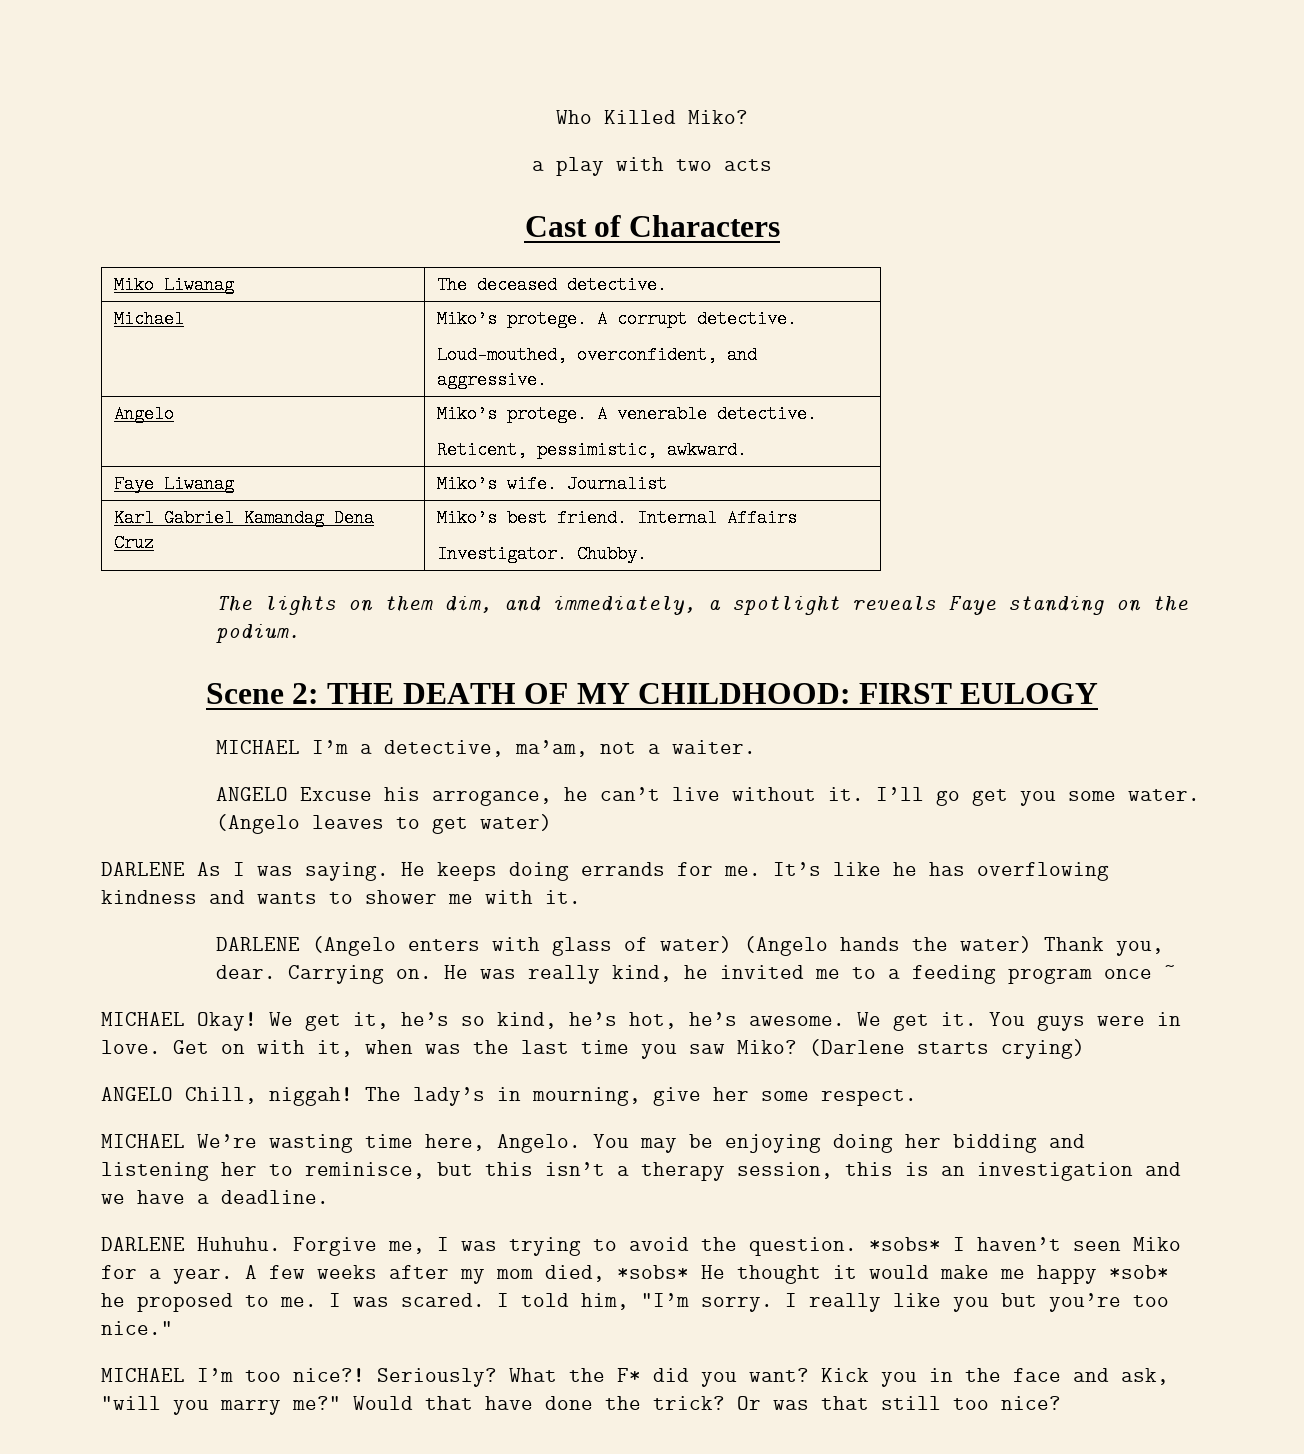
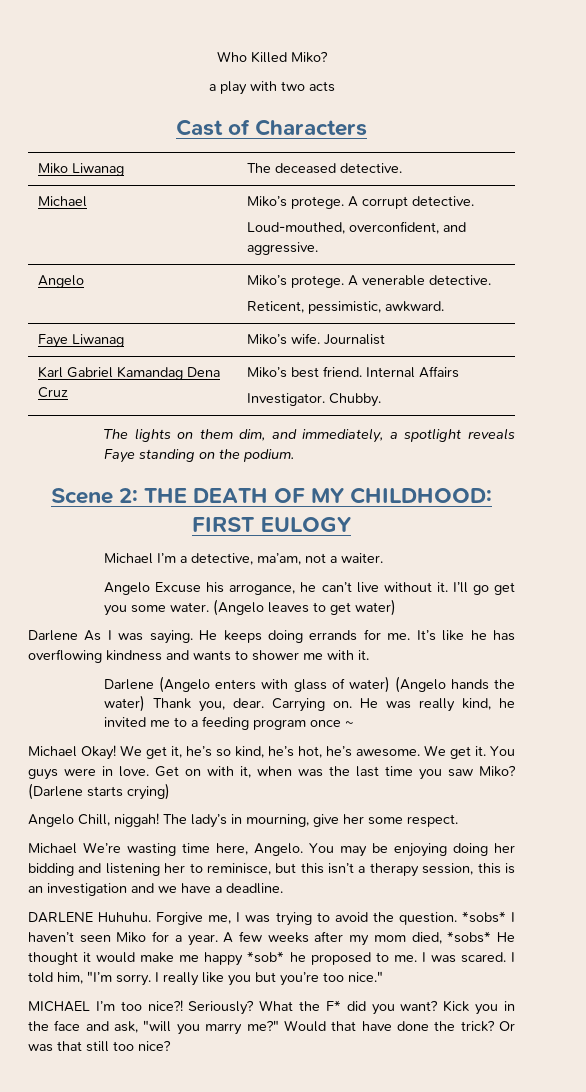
[216,740,301,754] MICHAEL -> [104,553,154,564] Michael
[216,787,289,801] ANGELO -> [104,582,151,595] Angelo
[101,862,185,876] DARLENE -> [28,630,78,641] Darlene
[216,937,301,951] DARLENE -> [104,679,155,690] Darlene
[101,1012,185,1026] MICHAEL -> [28,746,77,757] Michael
[101,1087,173,1101] ANGELO -> [28,814,74,827] Angelo
[101,1134,185,1148] MICHAEL -> [28,843,77,854] Michael

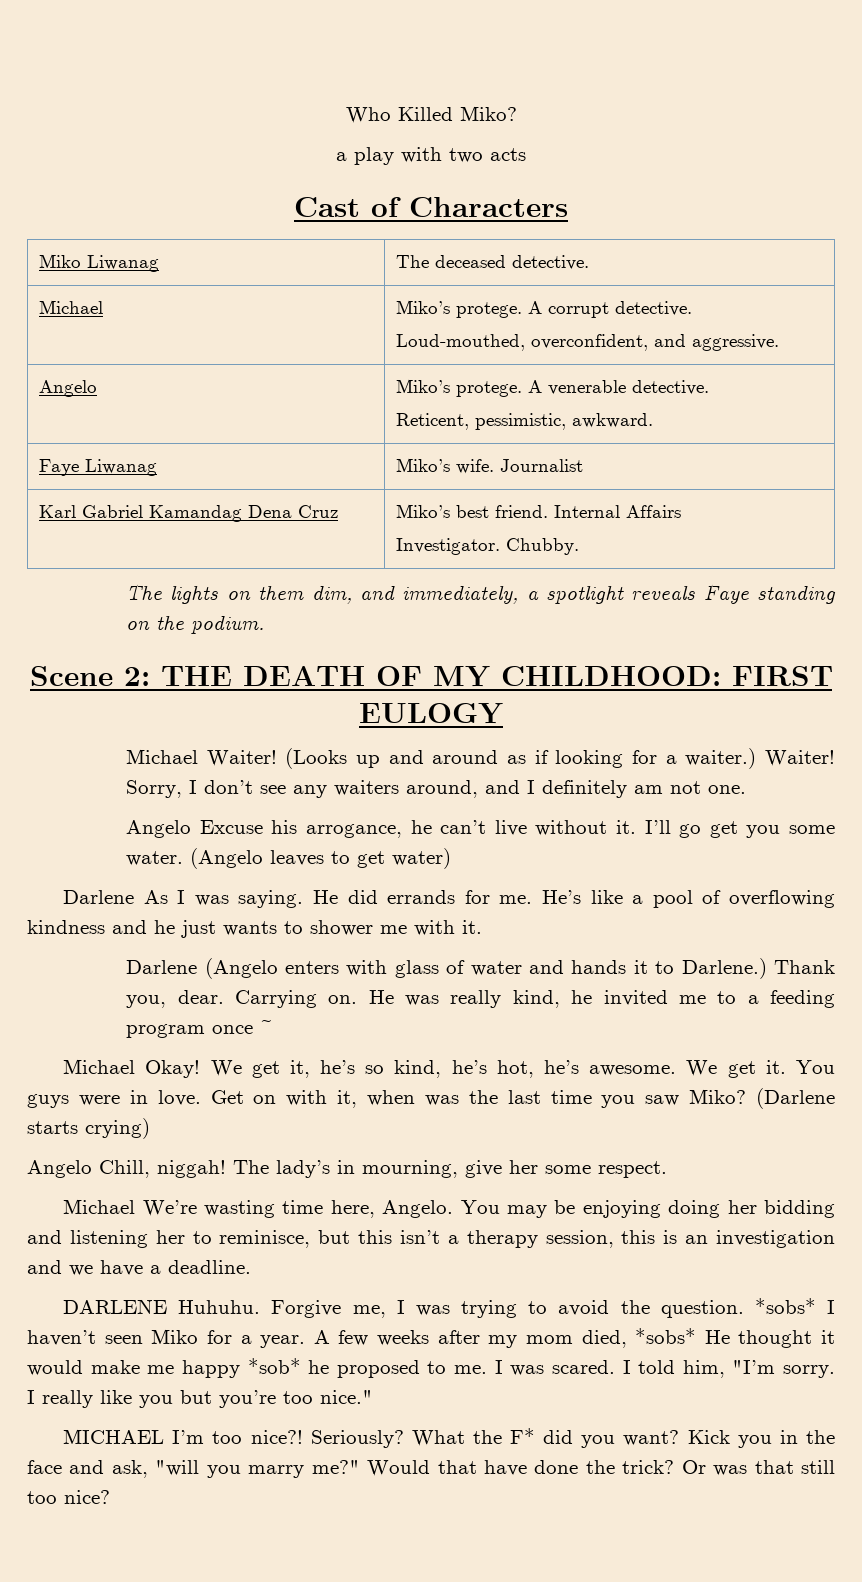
[157,553,384,565] I’m a detective, ma’am, not a waiter. -> [206,748,835,769] [126,780,747,798] Waiter! (Looks up and around as if looking for a waiter.) Waiter! Sorry, I don’t see any waiters around, and I definitely am not one.
[223,630,303,643] keeps doing -> [347,890,378,904] did
[416,630,516,641] It’s like he has -> [542,890,722,908] He’s like a pool of
(189, 655) none -> [154,920,216,938] he just
[348,676,515,693] [104,695,146,712] water) (Angelo hands the water) -> [470,958,767,979] water and hands it to Darlene.)

